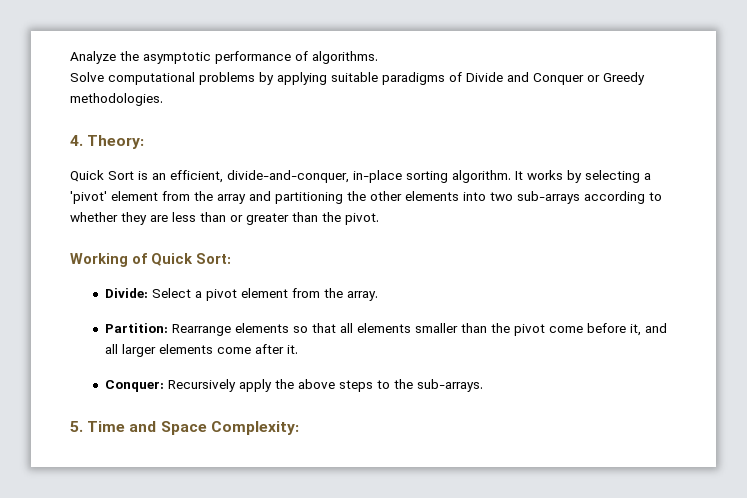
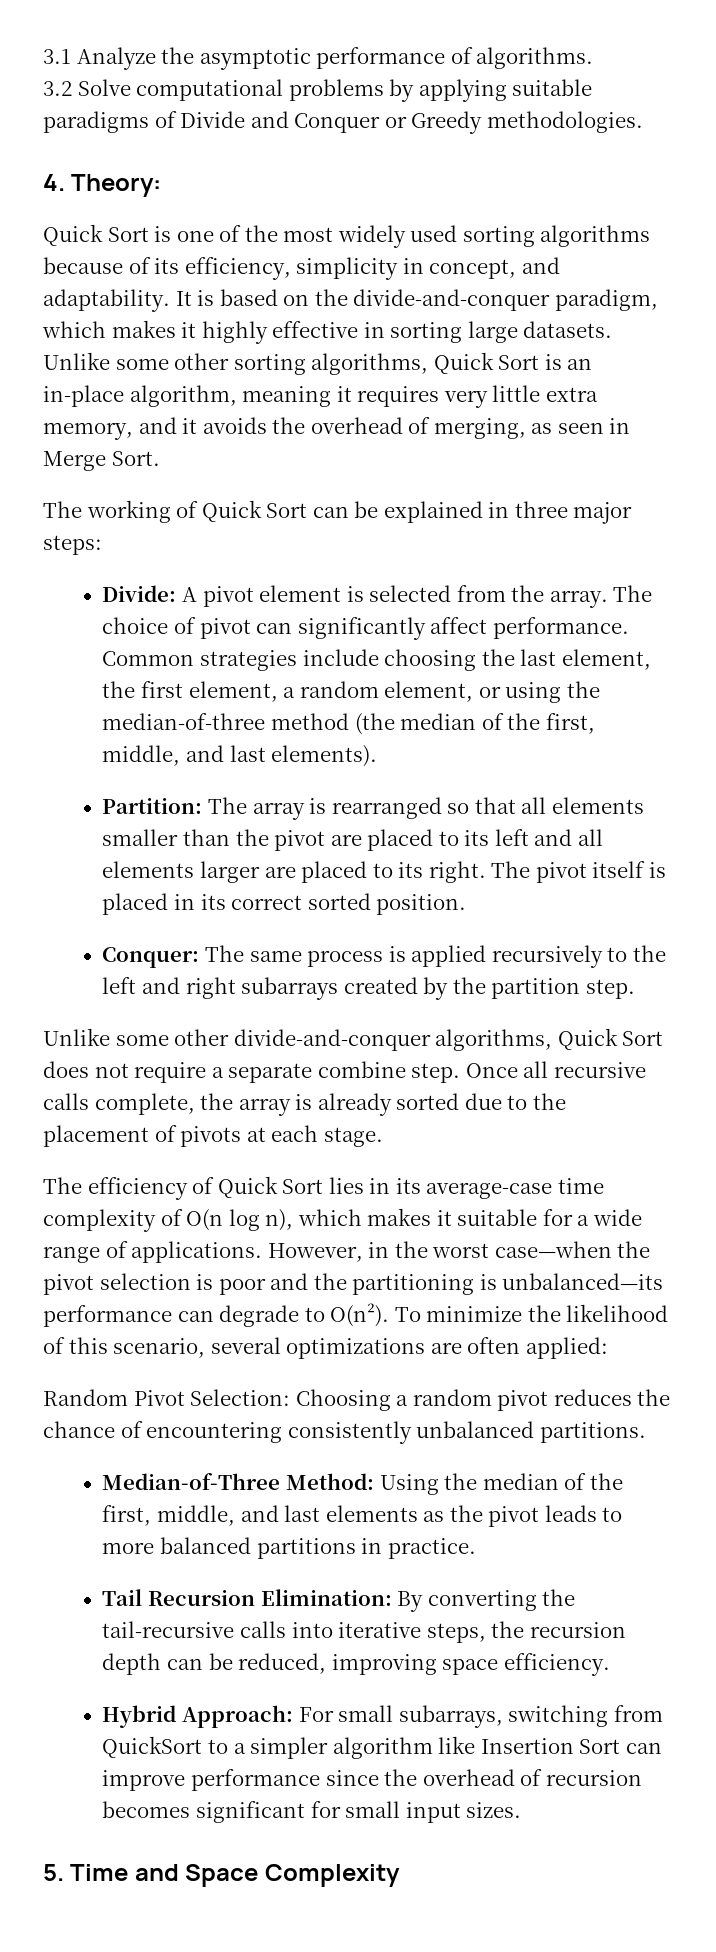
(70, 57) none -> [43,49,71,64] 3.1
(378, 57) none -> [43,81,72,96] 3.2
[152,170,651,183] [70,191,662,204] [70,212,379,225] [70,253,231,267] [105,288,379,301] [105,323,290,336] an efficient, divide-and-conquer, in-place sorting algorithm. It works by selecting a 'pivot' element from the array and partitioning the other elements into two sub-arrays according to whether they are less than or greater than the pivot. // Working of Quick Sort: // Divide: Select a pivot element from the array. // Partition: Rearrange elements -> [176,225,651,248] [43,257,560,280] [43,289,658,312] [42,320,613,344] [43,352,593,375] [43,385,598,408] [43,417,631,440] [43,451,160,471] [43,500,633,524] [43,535,102,555] [102,585,653,608] [102,617,629,640] [102,649,651,671] [102,681,600,703] [102,713,595,735] [102,745,378,767] [102,797,442,820] one of the most widely used sorting algorithms because of its efficiency, simplicity in concept, and adaptability. It is based on the divide-and-conquer paradigm, which makes it highly effective in sorting large datasets. Unlike some other sorting algorithms, Quick Sort is an in-place algorithm, meaning it requires very little extra memory, and it avoids the overhead of merging, as seen in Merge Sort. // The working of Quick Sort can be explained in three major steps: // Divide: A pivot element is selected from the array. The choice of pivot can significantly affect performance. Common strategies include choosing the last element, the first element, a random element, or using the median-of-three method (the median of the first, middle, and last elements). // Partition: The array is rearranged
[549,323,668,336] [105,344,299,357] [105,379,484,392] come before it, and all larger elements come after it. // Conquer: Recursively apply the above steps to the sub-arrays. -> [330,829,603,851] [102,861,666,883] [102,893,467,915] [102,945,666,968] [102,977,635,1000] [43,1028,664,1051] [43,1061,646,1083] [43,1093,566,1116] [43,1125,383,1147] [43,1176,604,1200] [43,1208,642,1232] [43,1241,651,1263] [43,1273,664,1295] [43,1303,669,1327] [43,1337,608,1359] [43,1389,671,1411] [43,1421,646,1444] [102,1473,623,1495] [102,1505,623,1527] [102,1537,476,1559] [102,1589,576,1612] [102,1621,626,1643] [102,1653,610,1676] [102,1705,663,1728] [102,1736,662,1759] [102,1769,642,1791] [102,1801,522,1823] are placed to its left and all elements larger are placed to its right. The pivot itself is placed in its correct sorted position. // Conquer: The same process is applied recursively to the left and right subarrays created by the partition step. // Unlike some other divide-and-conquer algorithms, Quick Sort does not require a separate combine step. Once all recursive calls complete, the array is already sorted due to the placement of pivots at each stage. // The efficiency of Quick Sort lies in its average-case time complexity of O(n log n), which makes it suitable for a wide range of applications. However, in the worst case—when the pivot selection is poor and the partitioning is unbalanced—its performance can degrade to O(n²). To minimize the likelihood of this scenario, several optimizations are often applied: // Random Pivot Selection: Choosing a random pivot reduces the chance of encountering consistently unbalanced partitions. // Median-of-Three Method: Using the median of the first, middle, and last elements as the pivot leads to more balanced partitions in practice. // Tail Recursion Elimination: By converting the tail-recursive calls into iterative steps, the recursion depth can be reduced, improving space efficiency. // Hybrid Approach: For small subarrays, switching from QuickSort to a simpler algorithm like Insertion Sort can improve performance since the overhead of recursion becomes significant for small input sizes.
[210,421,299,435] Complexity: -> [264,1864,400,1887] Complexity

